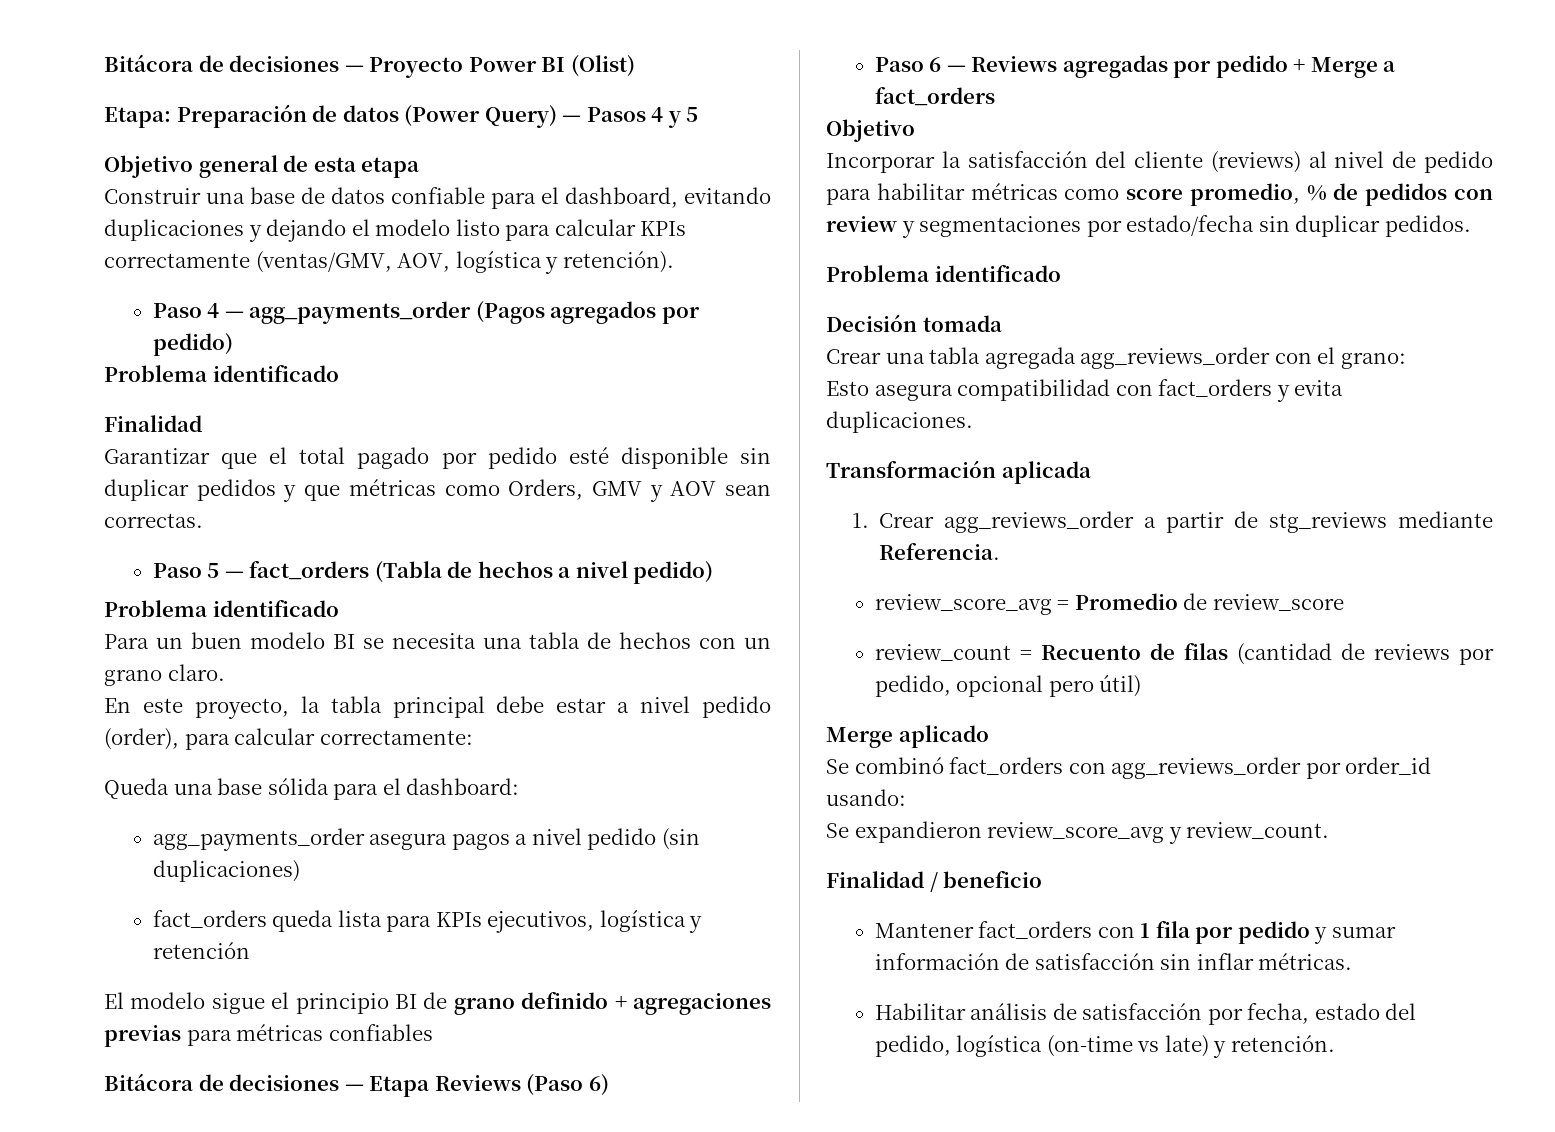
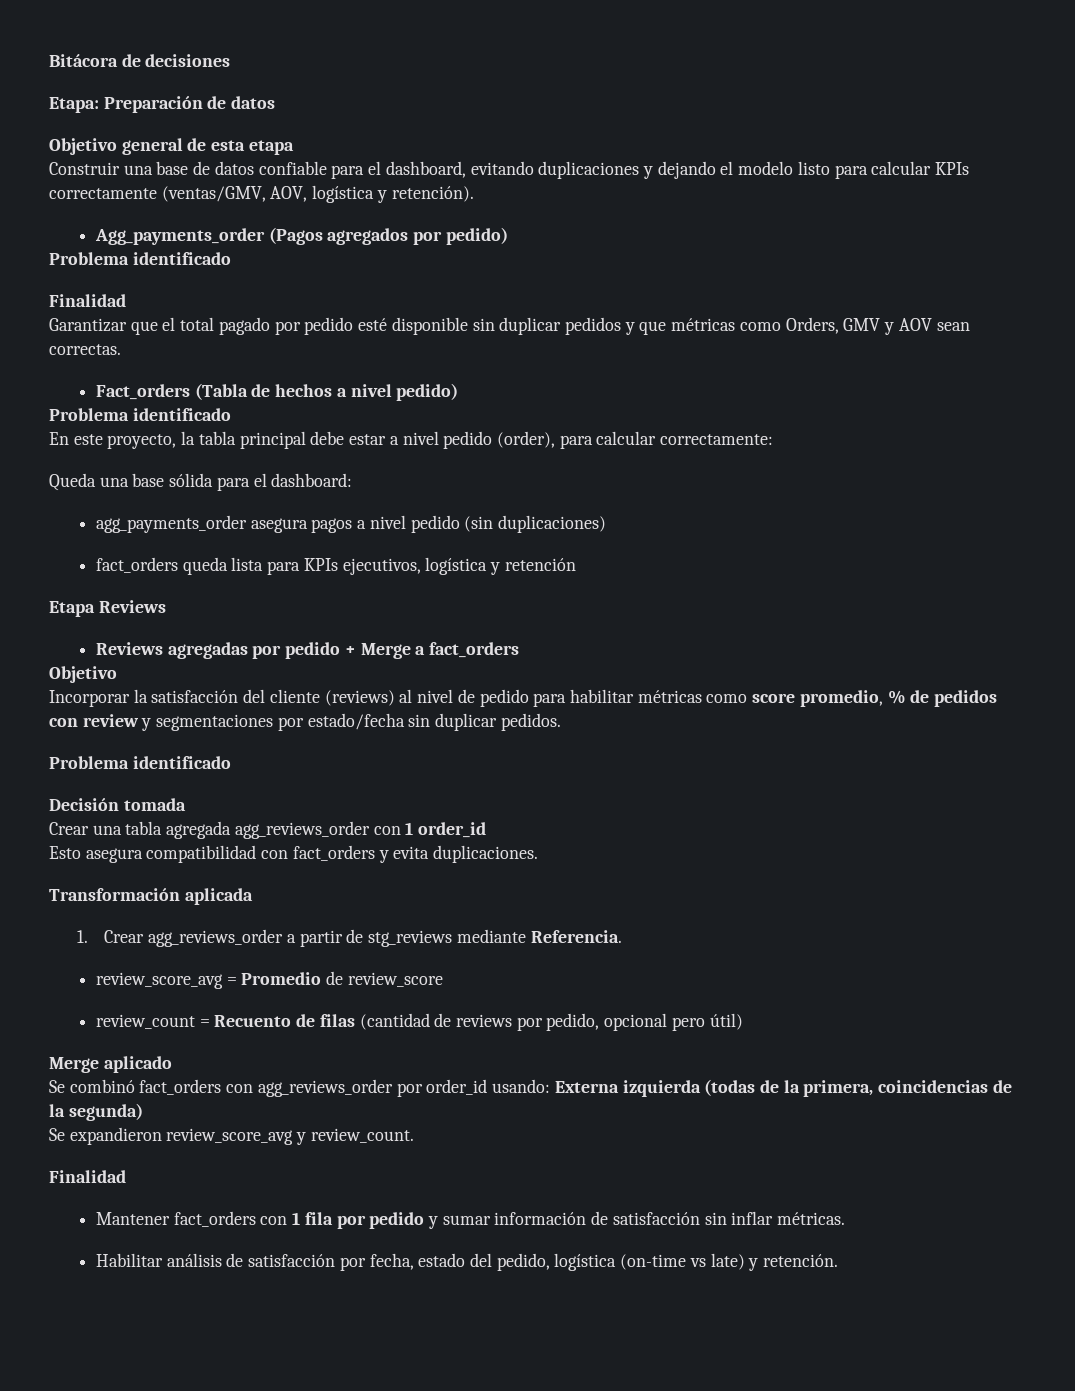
[104,54,635,78] Bitácora de decisiones — Proyecto Power BI (Olist) -> [49,54,231,67] Bitácora de decisiones
[404,105,699,128] (Power Query) — Pasos 4 y 5 -> (276, 102) none
[152,301,472,324] Paso 4 — agg_payments_order -> [94,228,265,245] Agg_payments_order
[152,561,370,580] Paso 5 — fact_orders -> [95,384,190,400] Fact_orders
[104,632,771,649] [104,664,225,686] // Para un buen modelo BI se necesita una tabla de hechos con un grano claro. -> (231, 414) none
[104,992,771,1015] [104,1024,433,1047] [104,1073,609,1097] [874,57,966,72] El modelo sigue el principio BI de grano definido + agregaciones previas para métricas confiables // Bitácora de decisiones — Etapa Reviews (Paso 6) // Paso 6 — -> [49,600,166,617] Etapa Reviews //
[1317,347,1406,369] el grano: -> [405,822,487,838] 1 order_id
(906, 797) none -> [554,1079,1012,1097] [49,1103,143,1121] Externa izquierda (todas de la primera, coincidencias de la segunda)
[929,871,1043,892] / beneficio -> (126, 1176) none

